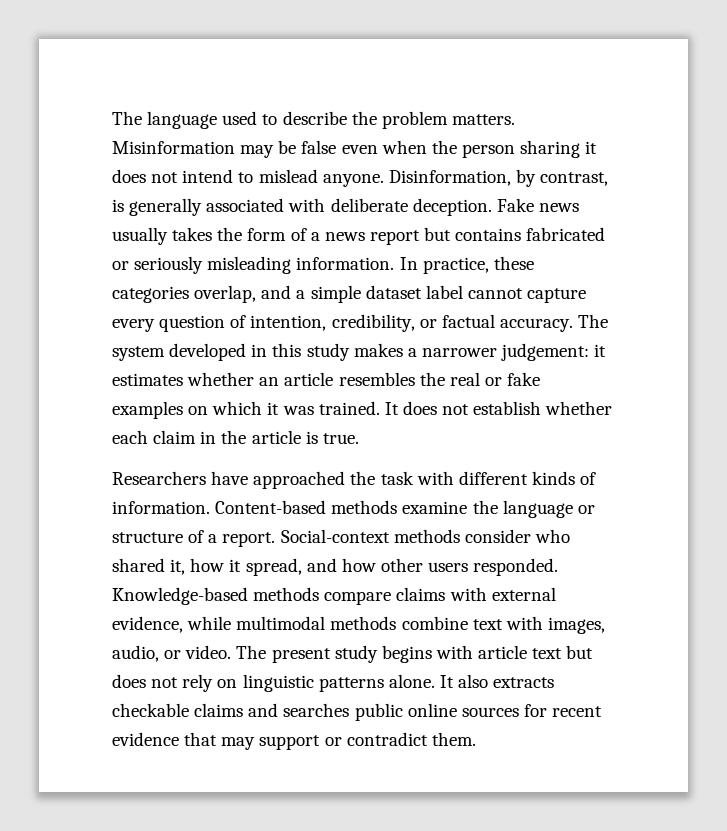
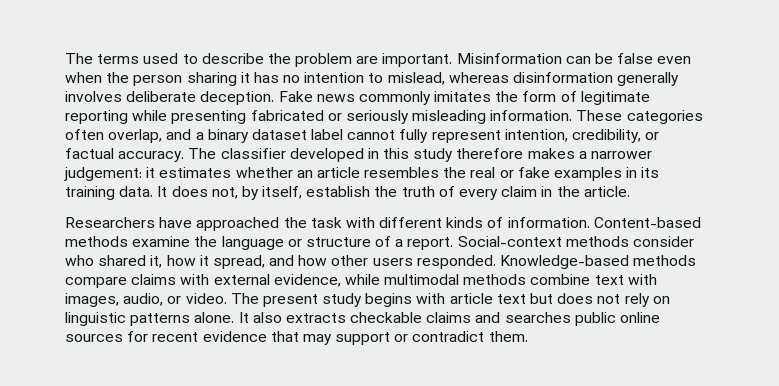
[112,111,218,129] The language -> [65,53,140,64] The terms
[451,114,515,125] [112,141,275,158] matters. Misinformation may -> [356,53,591,67] are important. Misinformation can
[112,169,609,187] [112,198,326,216] does not intend to mislead anyone. Disinformation, by contrast, is generally associated with -> [253,72,680,86] [65,91,122,102] has no intention to mislead, whereas disinformation generally involves
[112,227,213,245] usually takes -> [358,91,492,105] commonly imitates
[310,227,522,245] a news report but contains -> [580,91,650,105] [65,110,247,124] legitimate reporting while presenting
[399,256,534,274] [112,286,189,303] In practice, these categories -> [576,110,703,124] [65,129,104,140] These categories often
[310,285,361,303] simple -> [207,129,249,143] binary
[527,288,587,303] [112,315,247,332] capture every question of -> [399,129,501,143] fully represent
[112,346,165,361] system -> [220,148,286,159] classifier
(350, 352) none -> [456,148,524,159] therefore
[188,401,613,415] [112,430,359,444] on which it was trained. It does not establish whether each claim in the article is true. -> [626,167,660,178] [65,186,630,200] in its training data. It does not, by itself, establish the truth of every claim in the article.

